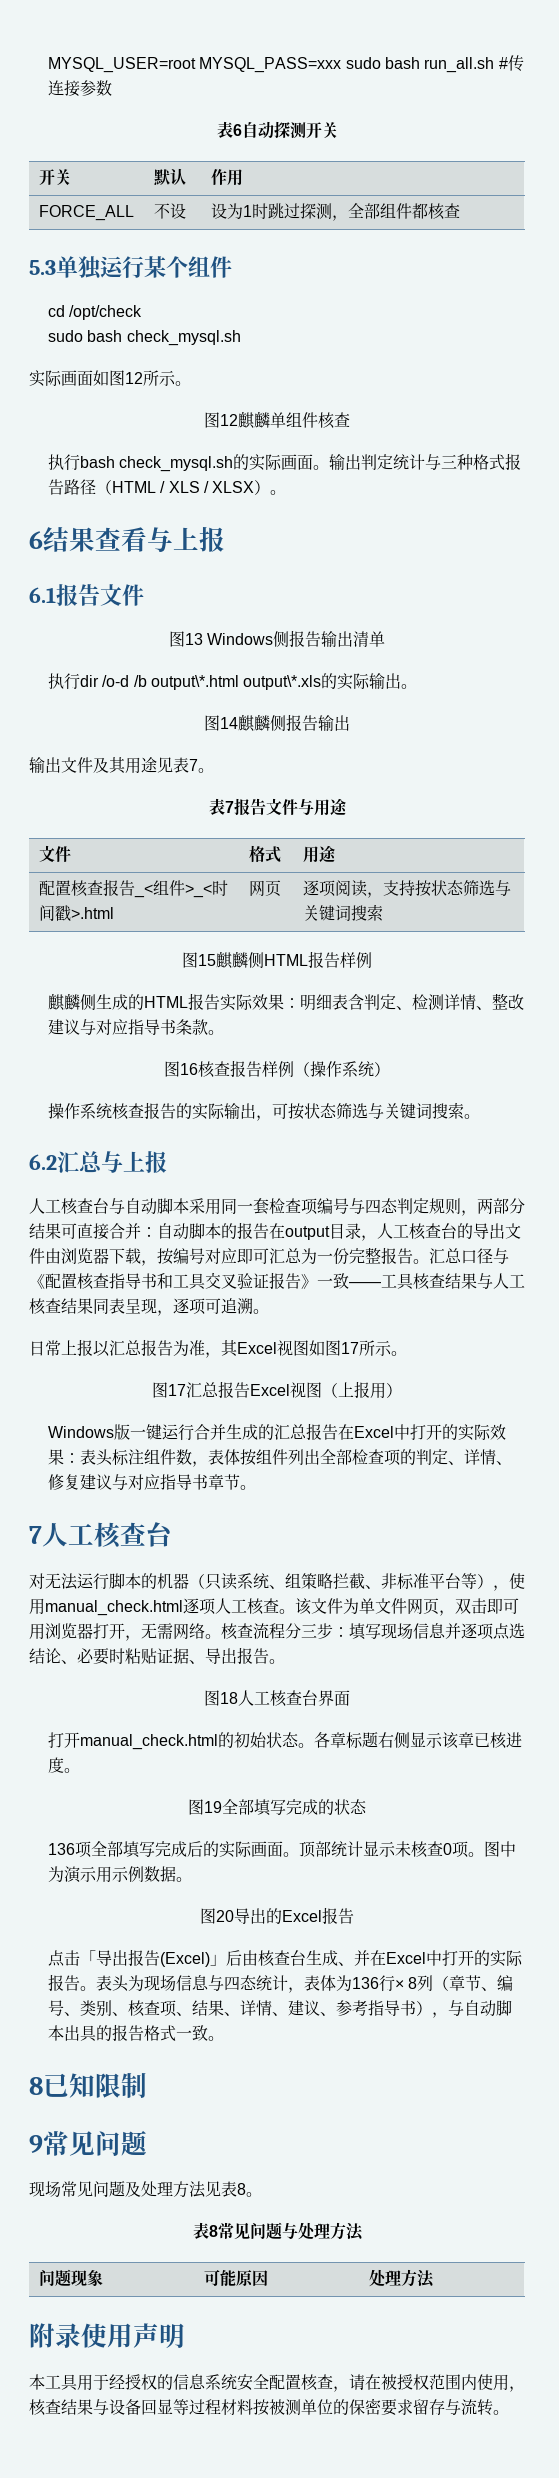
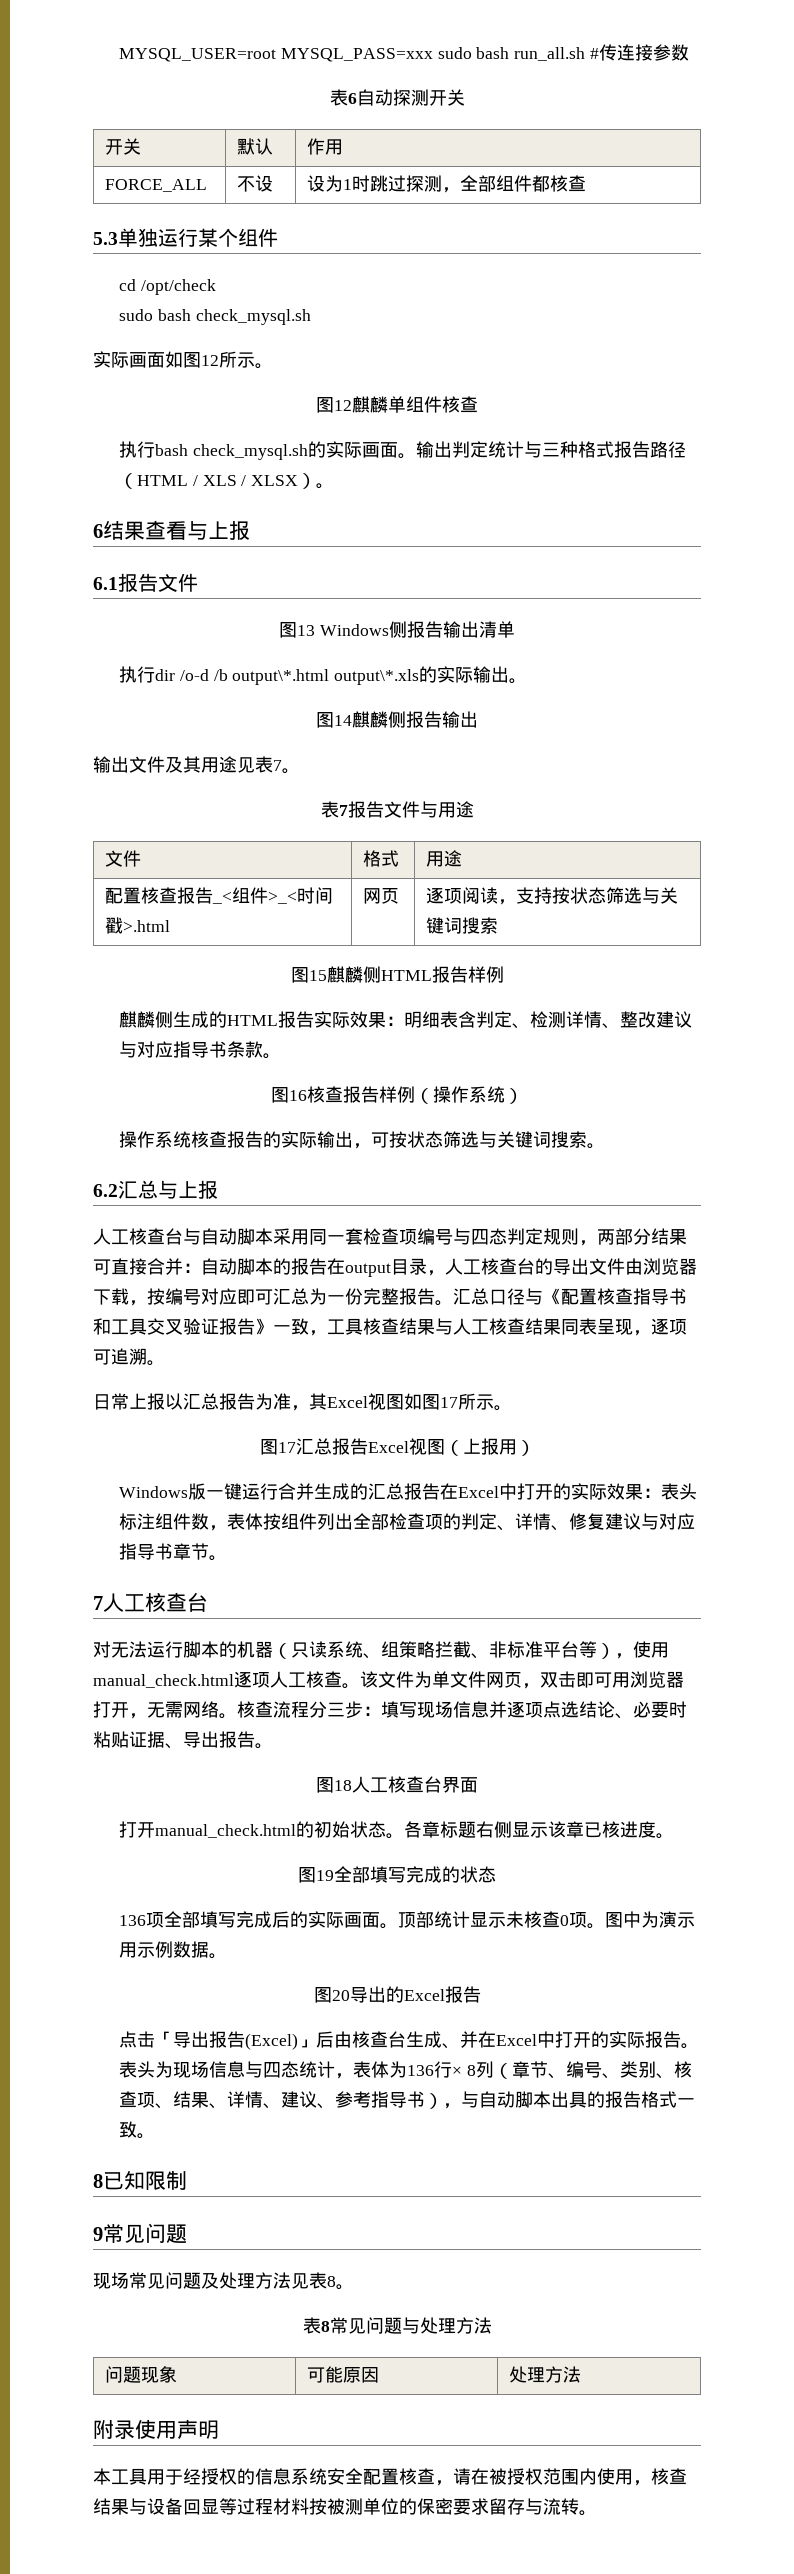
[349,1282,381,1287] —— -> [309,1330,327,1336] ，

